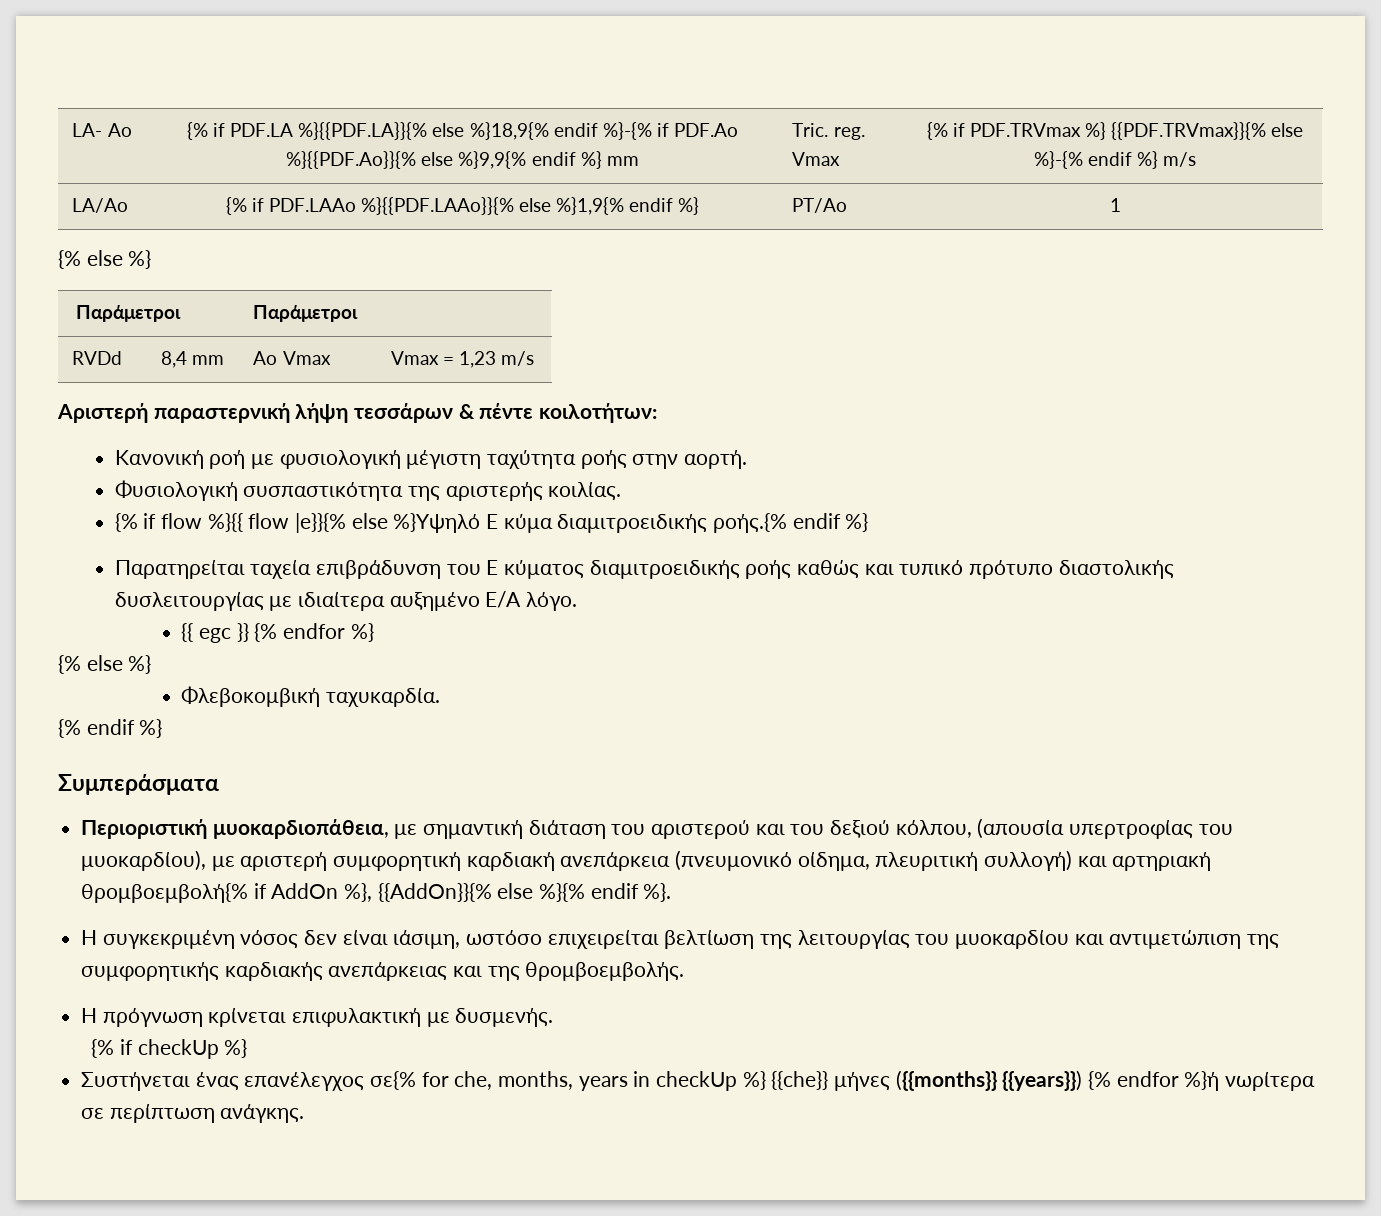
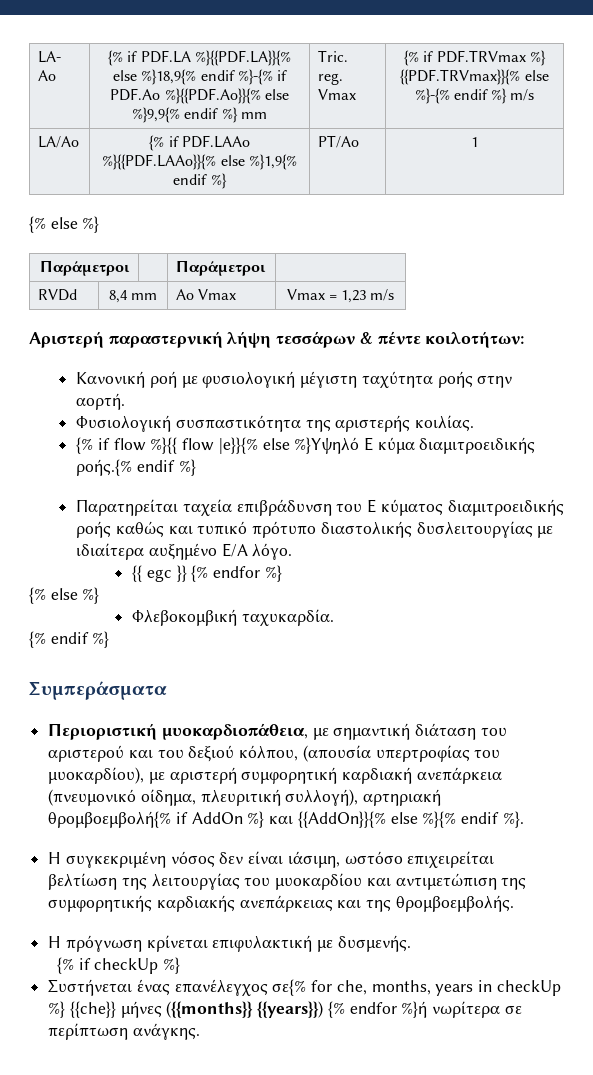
[984,850,1107,871] συλλογή) και -> [285,789,359,806] συλλογή),
[344,883,373,902] %}, -> [247,811,294,828] %} και

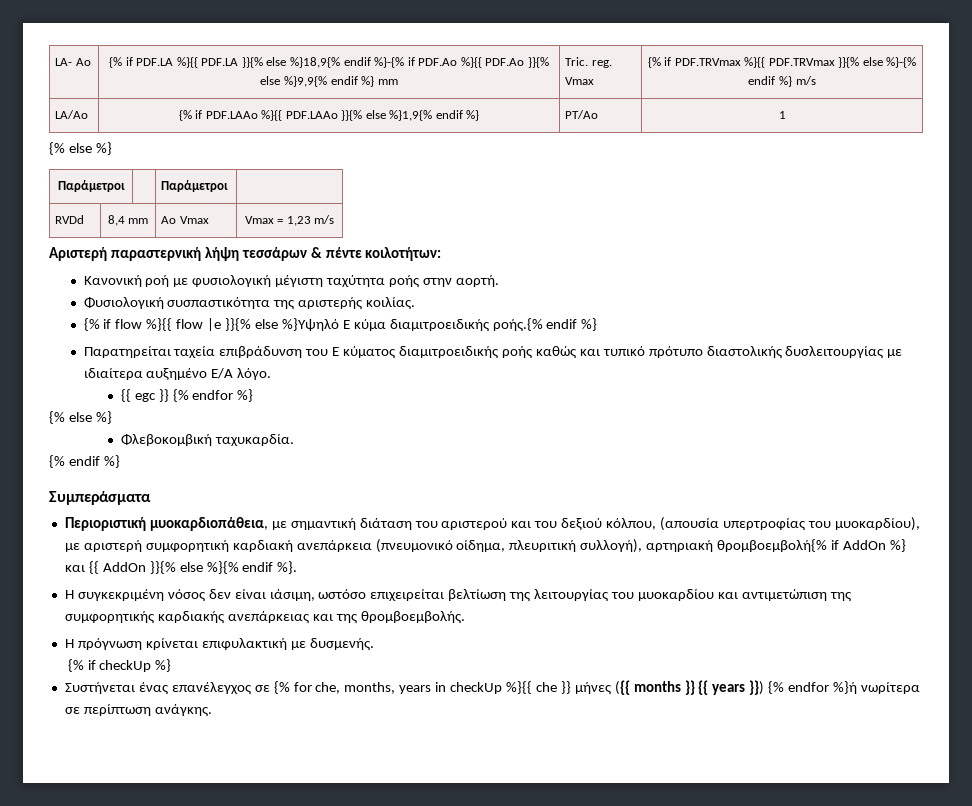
[194,50,291,66] %}{{PDF.LA}}{% -> [176,57,263,68] %}{{ PDF.LA }}{%
[164,88,261,104] %}{{PDF.Ao}}{% -> [460,57,549,68] %}{{ PDF.Ao }}{%
[529,50,546,66] [400,69,521,85] %} {{PDF.TRVmax}}{% -> [744,57,860,68] %}{{ PDF.TRVmax }}{%
[102,154,217,170] %}{{PDF.LAAo}}{% -> [261,110,363,121] %}{{ PDF.LAAo }}{%
[218,437,258,454] |e}}{% -> [207,318,252,331] |e }}{%
[297,811,386,828] {{AddOn}}{% -> [88,561,176,574] {{ AddOn }}{%
[272,979,307,996] σε{% -> [254,681,290,694] σε {%
[48,1001,324,1018] %} {{che}} μήνες ({{months}} {{years}}) -> [506,680,765,695] %}{{ che }} μήνες ({{ months }} {{ years }})

